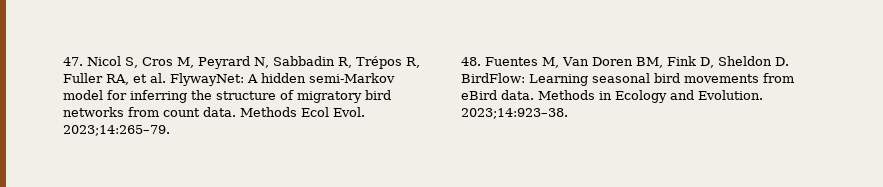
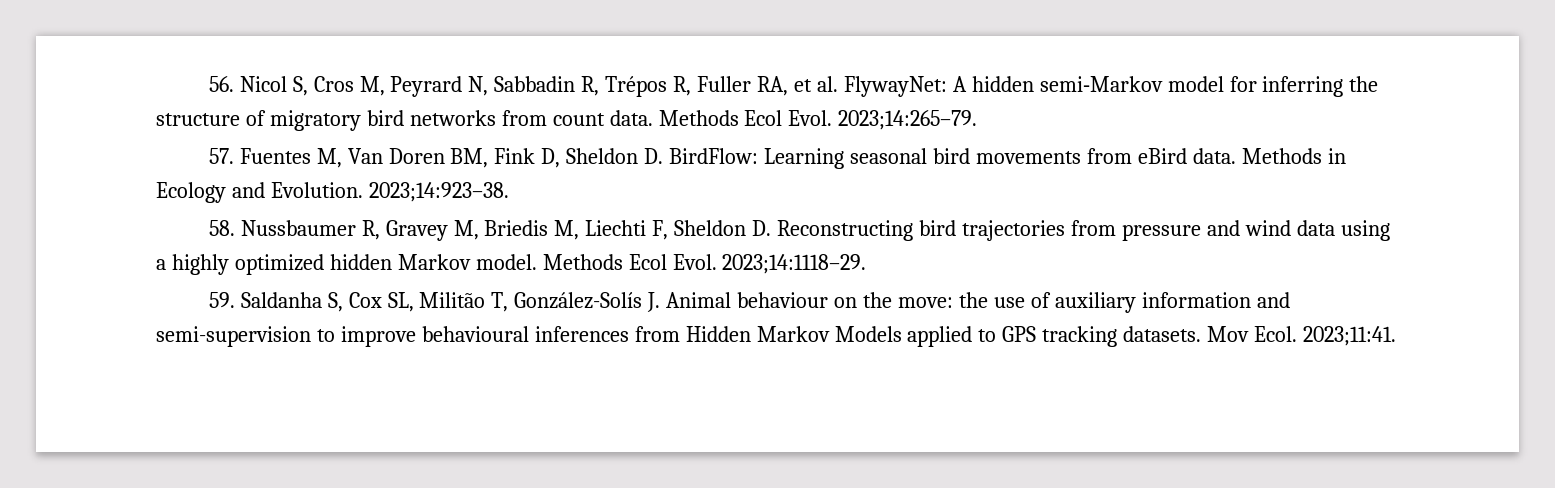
[63,57,83,66] 47. -> [208,76,234,92] 56.
[461,57,481,66] 48. -> [208,148,234,164] 57.
(568, 113) none -> [208,220,1390,241] [156,254,867,275] [208,292,1290,313] [156,326,1397,347] // 58. Nussbaumer R, Gravey M, Briedis M, Liechti F, Sheldon D. Reconstructing bird trajectories from pressure and wind data using a highly optimized hidden Markov model. Methods Ecol Evol. 2023;14:1118–29. // 59. Saldanha S, Cox SL, Militão T, González-Solís J. Animal behaviour on the move: the use of auxiliary information and semi-supervision to improve behavioural inferences from Hidden Markov Models applied to GPS tracking datasets. Mov Ecol. 2023;11:41.

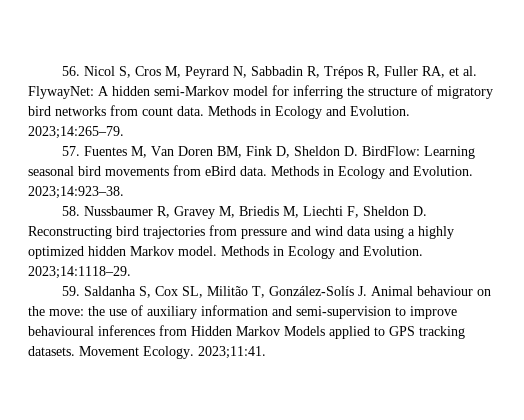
[744,110,833,126] Ecol Evol. -> [260,106,410,119] in Ecology and Evolution.
[628,254,717,270] Ecol Evol. -> [273,246,423,259] in Ecology and Evolution.
[1207,326,1298,342] Mov Ecol. -> [79,346,194,359] Movement Ecology.

